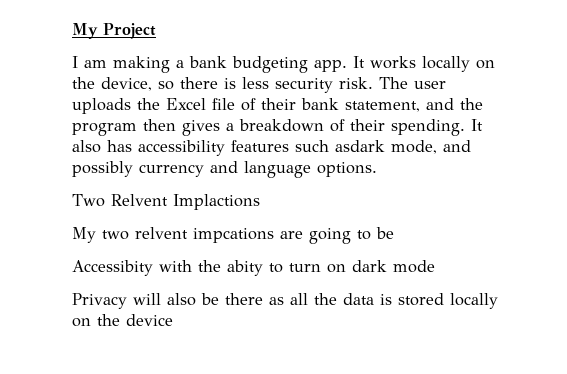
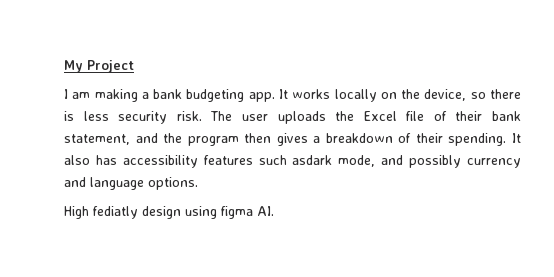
[72,194,260,210] [72,227,394,244] [72,260,435,276] [72,293,498,309] [72,314,173,327] Two Relvent Implactions // My two relvent impcations are going to be // Accessibity with the abity to turn on dark mode // Privacy will also be there as all the data is stored locally on the device -> [64,206,274,219] High fediatly design using figma AI.

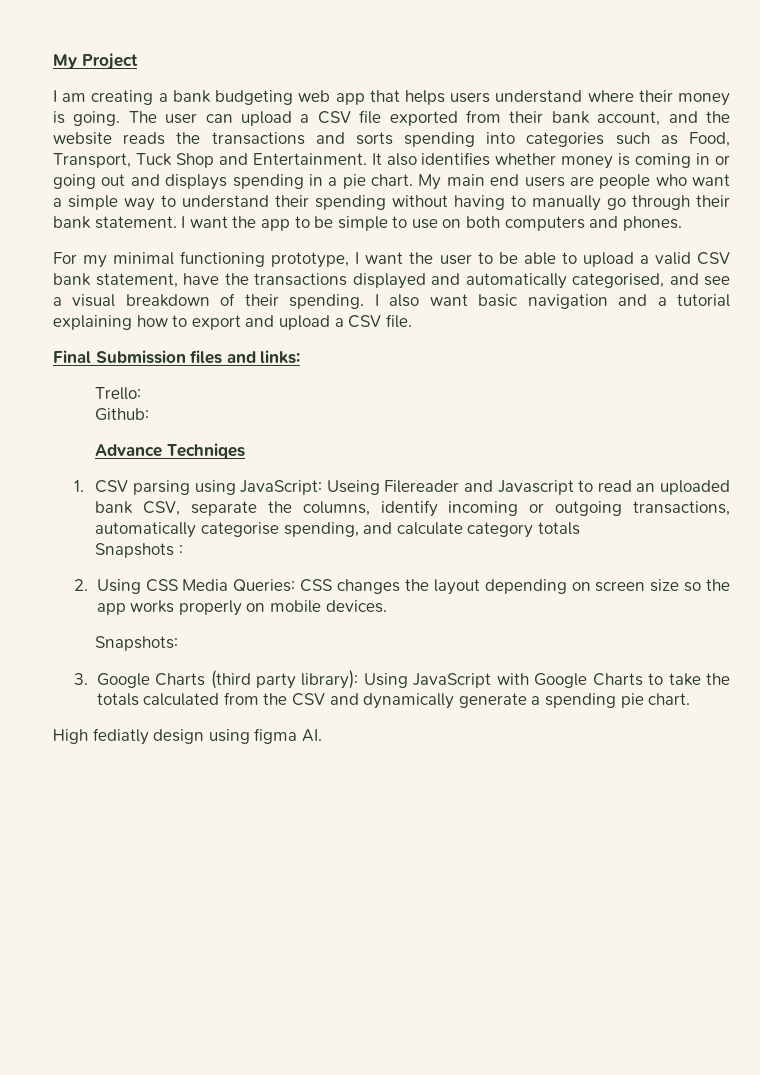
[94,89,138,102] making -> [91,90,154,105] creating
[248,89,521,102] [64,111,521,124] [64,134,130,145] app. It works locally on the device, so there is less security risk. The user uploads the Excel file of their bank statement, -> [298,90,730,106] [53,110,661,126] web app that helps users understand where their money is going. The user can upload a CSV file exported from their bank account,
[187,133,521,146] [64,155,522,168] [64,177,198,190] program then gives a breakdown of their spending. It also has accessibility features such asdark mode, and possibly currency and language options. -> [53,132,730,147] [53,152,730,169] [53,174,730,190] [53,195,730,211] [53,216,682,231] [53,251,730,268] [53,273,730,289] [53,293,730,309] [53,314,412,330] [53,350,301,364] [95,387,142,400] [95,408,150,421] [95,443,245,459] [74,480,730,495] [95,500,730,517] [95,522,580,538] [95,543,183,558] [74,579,730,595] [96,600,387,616] [95,636,179,651] [74,670,730,689] [96,692,691,709] website reads the transactions and sorts spending into categories such as Food, Transport, Tuck Shop and Entertainment. It also identifies whether money is coming in or going out and displays spending in a pie chart. My main end users are people who want a simple way to understand their spending without having to manually go through their bank statement. I want the app to be simple to use on both computers and phones. // For my minimal functioning prototype, I want the user to be able to upload a valid CSV bank statement, have the transactions displayed and automatically categorised, and see a visual breakdown of their spending. I also want basic navigation and a tutorial explaining how to export and upload a CSV file. // Final Submission files and links: // Trello: // Github: // Advance Techniqes // 1. CSV parsing using JavaScript: Useing Filereader and Javascript to read an uploaded bank CSV, separate the columns, identify incoming or outgoing transactions, automatically categorise spending, and calculate category totals // Snapshots : // 2. Using CSS Media Queries: CSS changes the layout depending on screen size so the app works properly on mobile devices. // Snapshots: // 3. Google Charts (third party library): Using JavaScript with Google Charts to take the totals calculated from the CSV and dynamically generate a spending pie chart.

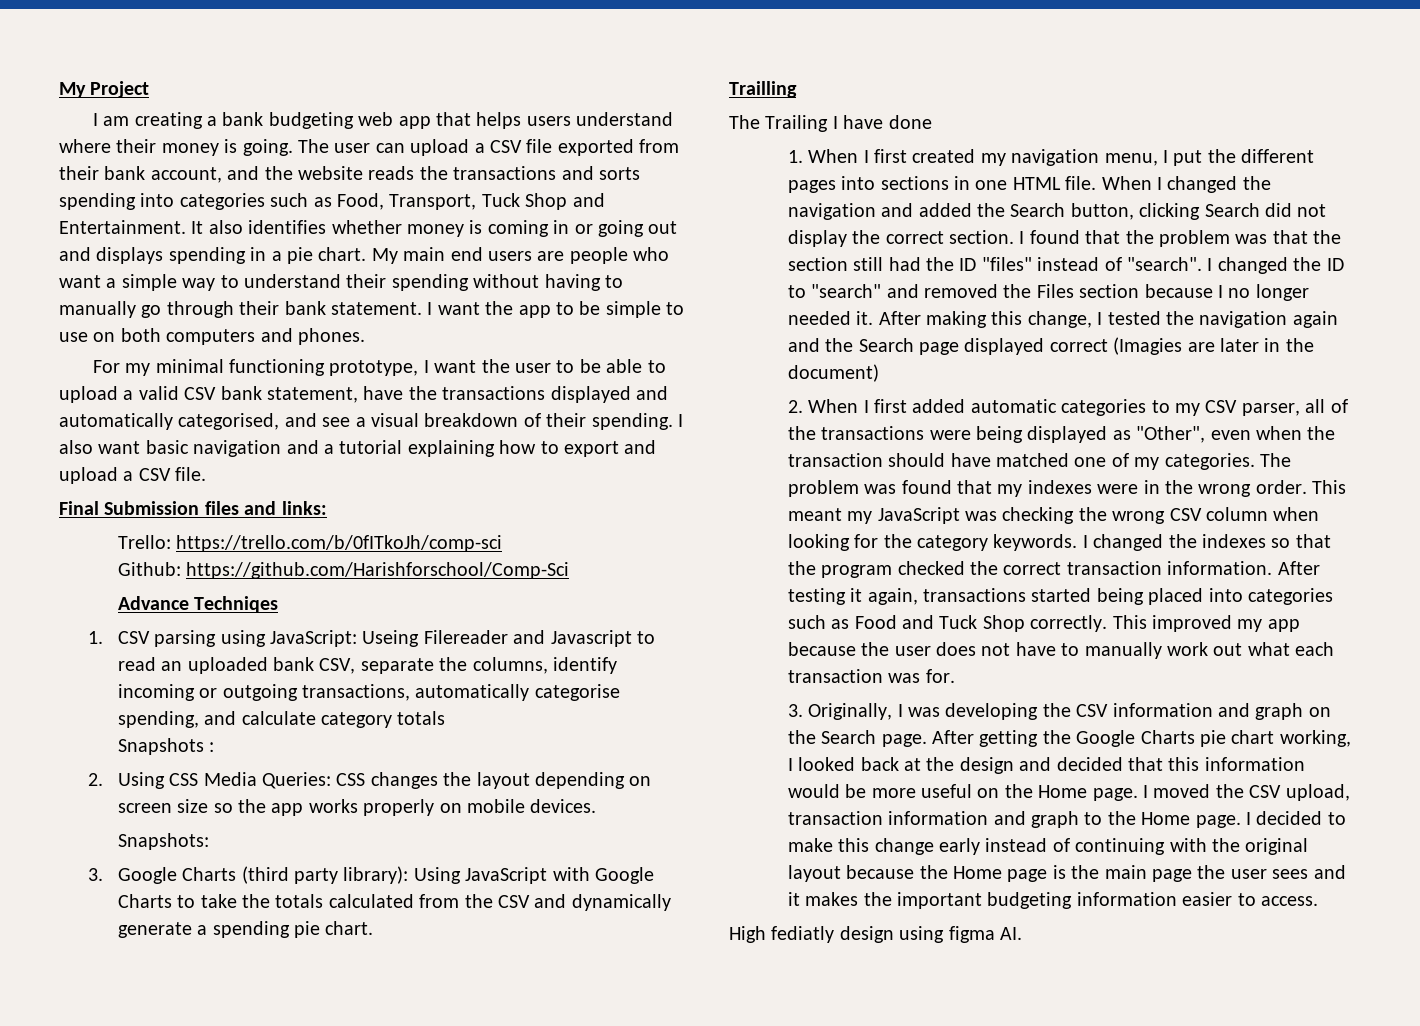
(142, 393) none -> [176,535,503,552] https://trello.com/b/0fITkoJh/comp-sci
(150, 414) none -> [186,562,570,579] https://github.com/Harishforschool/Comp-Sci
(691, 699) none -> [729,81,797,98] [729,115,932,132] [787,149,1315,166] [787,176,1271,193] [787,203,1327,220] [787,230,1342,247] [787,257,1344,274] [787,284,1309,301] [787,311,1338,328] [787,337,1314,355] [787,364,879,382] [787,399,1348,416] [787,426,1336,443] [787,453,1291,470] [787,480,1347,497] [787,507,1320,524] [787,534,1331,551] [787,561,1320,578] [787,588,1333,605] [787,615,1300,632] [787,642,1335,659] [787,669,955,683] [787,703,1331,720] [787,730,1351,747] [787,757,1305,774] [787,784,1350,801] [787,811,1346,828] [787,838,1309,855] [787,865,1346,882] [787,892,1318,909] // Trailling // The Trailing I have done // 1. When I first created my navigation menu, I put the different pages into sections in one HTML file. When I changed the navigation and added the Search button, clicking Search did not display the correct section. I found that the problem was that the section still had the ID "files" instead of "search". I changed the ID to "search" and removed the Files section because I no longer needed it. After making this change, I tested the navigation again and the Search page displayed correct (Imagies are later in the document) // 2. When I first added automatic categories to my CSV parser, all of the transactions were being displayed as "Other", even when the transaction should have matched one of my categories. The problem was found that my indexes were in the wrong order. This meant my JavaScript was checking the wrong CSV column when looking for the category keywords. I changed the indexes so that the program checked the correct transaction information. After testing it again, transactions started being placed into categories such as Food and Tuck Shop correctly. This improved my app because the user does not have to manually work out what each transaction was for. // 3. Originally, I was developing the CSV information and graph on the Search page. After getting the Google Charts pie chart working, I looked back at the design and decided that this information would be more useful on the Home page. I moved the CSV upload, transaction information and graph to the Home page. I decided to make this change early instead of continuing with the original layout because the Home page is the main page the user sees and it makes the important budgeting information easier to access.

